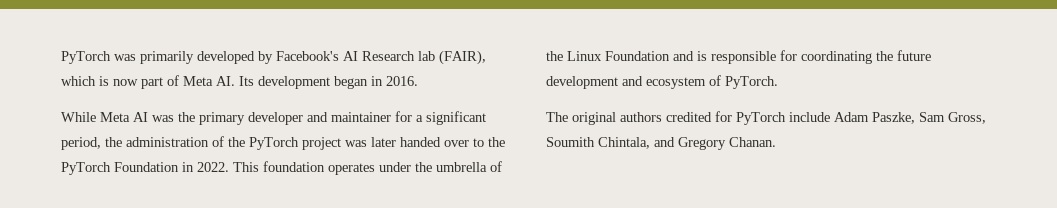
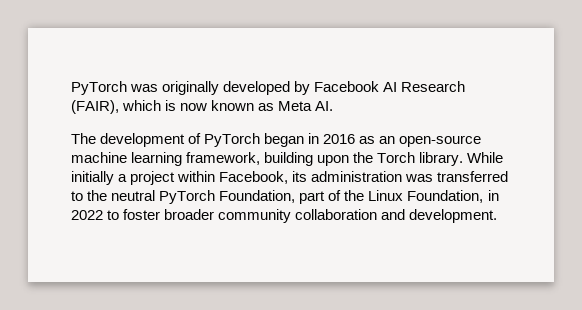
[140,51,194,64] primarily -> [162,81,220,95] originally
[276,51,339,61] Facebook's -> [314,81,380,92] Facebook
[418,51,435,61] lab -> (466, 86) none
[141,75,179,89] part of -> [211,100,275,111] known as
[239,76,418,89] [61,111,486,125] [61,136,505,150] [61,161,502,175] [546,50,931,64] [546,75,778,89] [546,111,986,125] [546,137,776,150] Its development began in 2016. // While Meta AI was the primary developer and maintainer for a significant period, the administration of the PyTorch project was later handed over to the PyTorch Foundation in 2022. This foundation operates under the umbrella of the Linux Foundation and is responsible for coordinating the future development and ecosystem of PyTorch. // The original authors credited for PyTorch include Adam Paszke, Sam Gross, Soumith Chintala, and Gregory Chanan. -> [71,133,482,147] [71,152,504,166] [71,171,509,185] [71,190,499,204] [71,209,498,223] // The development of PyTorch began in 2016 as an open-source machine learning framework, building upon the Torch library. While initially a project within Facebook, its administration was transferred to the neutral PyTorch Foundation, part of the Linux Foundation, in 2022 to foster broader community collaboration and development.

